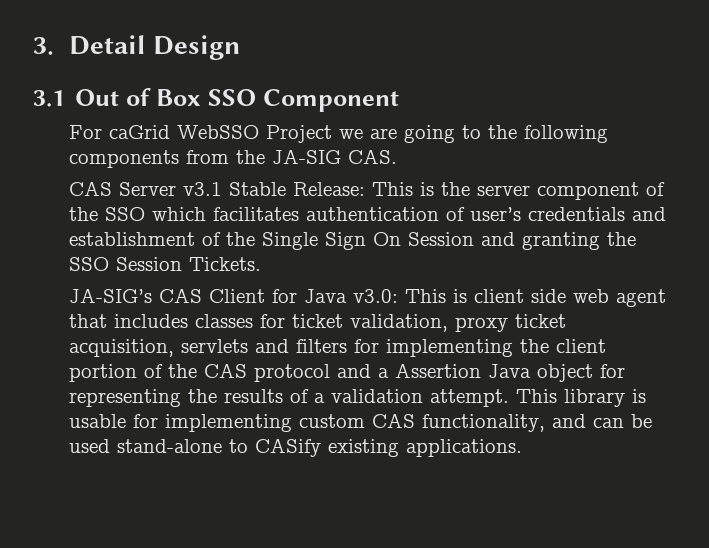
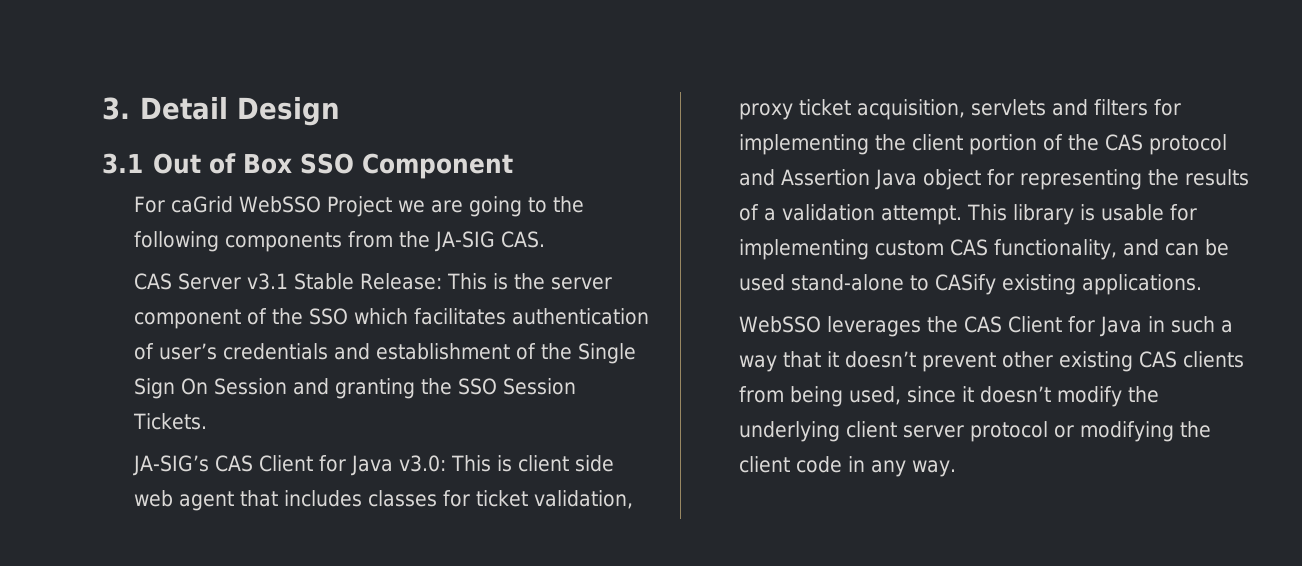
[378,368,390,378] a -> (776, 177) none
(523, 448) none -> [739,316,1234,337] [739,351,1245,372] [739,386,1160,407] [739,421,1212,442] [739,456,957,477] // WebSSO leverages the CAS Client for Java in such a way that it doesn’t prevent other existing CAS clients from being used, since it doesn’t modify the underlying client server protocol or modifying the client code in any way.

